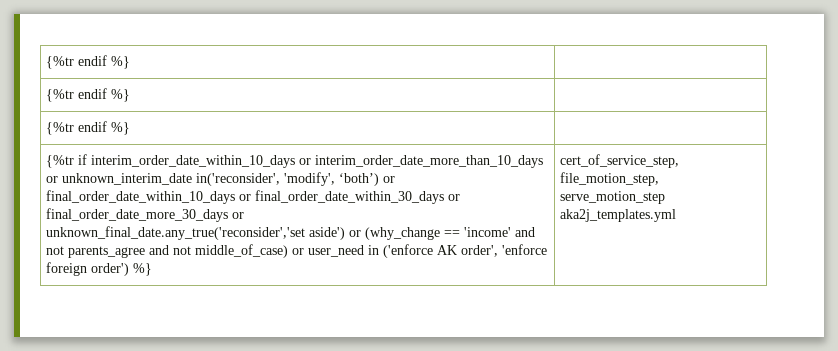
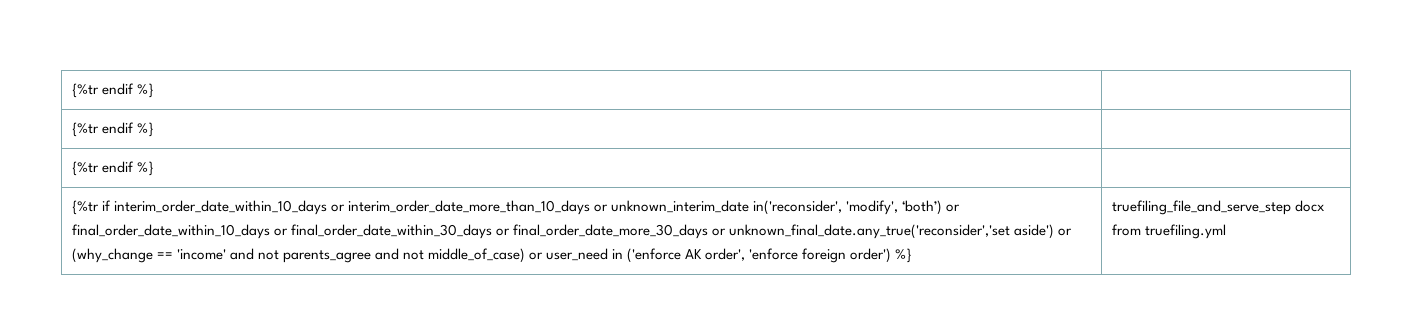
(244, 215) // -> (726, 232) none
[559,154,679,168] [559,172,659,186] [559,191,665,204] [559,209,676,222] cert_of_service_step, file_motion_step, serve_motion_step aka2j_templates.yml -> [1111,200,1325,215] [1111,224,1226,239] truefiling_file_and_serve_step docx from truefiling.yml

